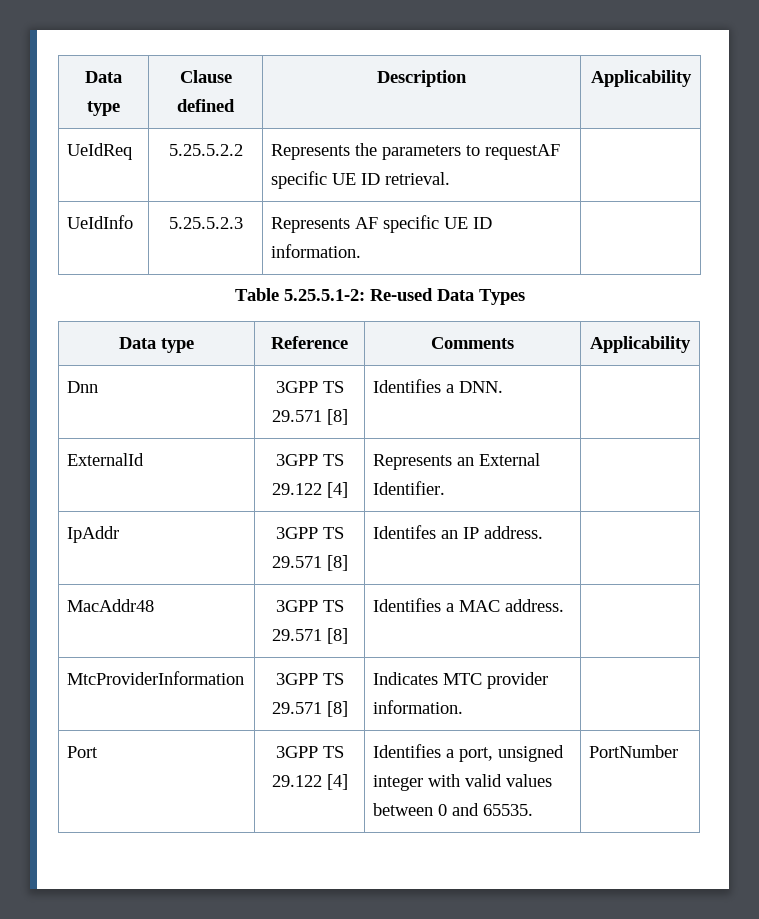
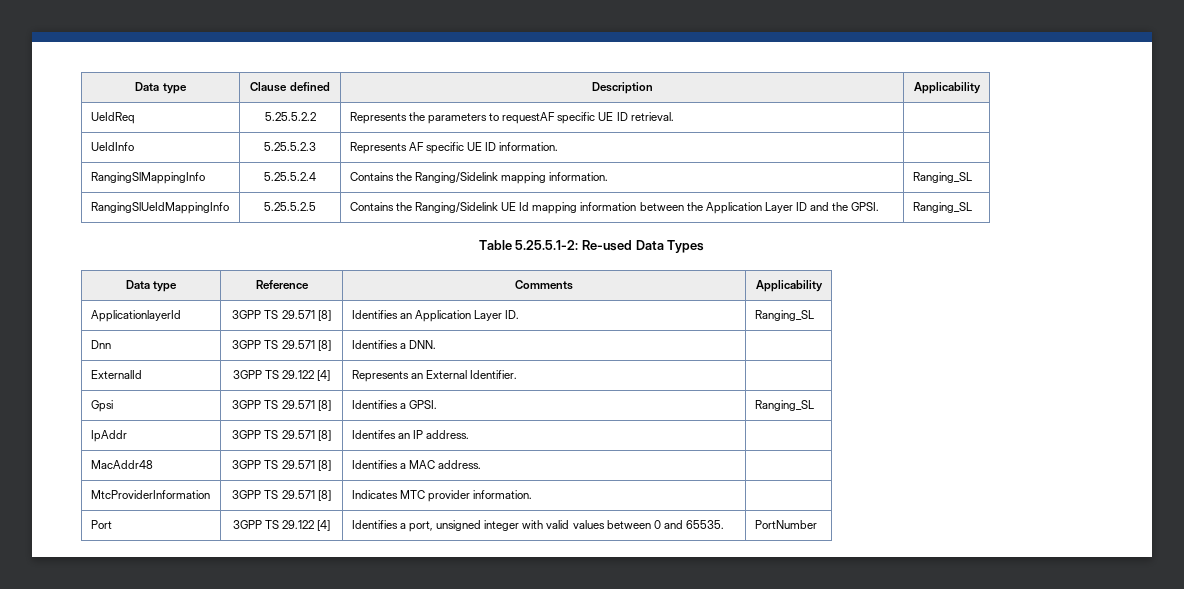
(362, 251) none -> [90,172,205,184] [264,172,316,181] [349,172,609,184] [912,172,972,183] [90,202,229,214] [264,202,316,211] [349,202,880,214] [912,202,972,213] // RangingSlMappingInfo | 5.25.5.2.4 | Contains the Ranging/Sidelink mapping information. | Ranging_SL // RangingSlUeIdMappingInfo | 5.25.5.2.5 | Contains the Ranging/Sidelink UE Id mapping information between the Application Layer ID and the GPSI. | Ranging_SL
(691, 344) none -> [90,310,181,322] [232,310,331,321] [351,310,520,322] [754,310,814,321] // ApplicationlayerId | 3GPP TS 29.571 [8] | Identifies an Application Layer ID. | Ranging_SL
(446, 488) none -> [90,400,113,412] [232,400,331,411] [351,400,437,409] [754,400,814,411] // Gpsi | 3GPP TS 29.571 [8] | Identifies a GPSI. | Ranging_SL

